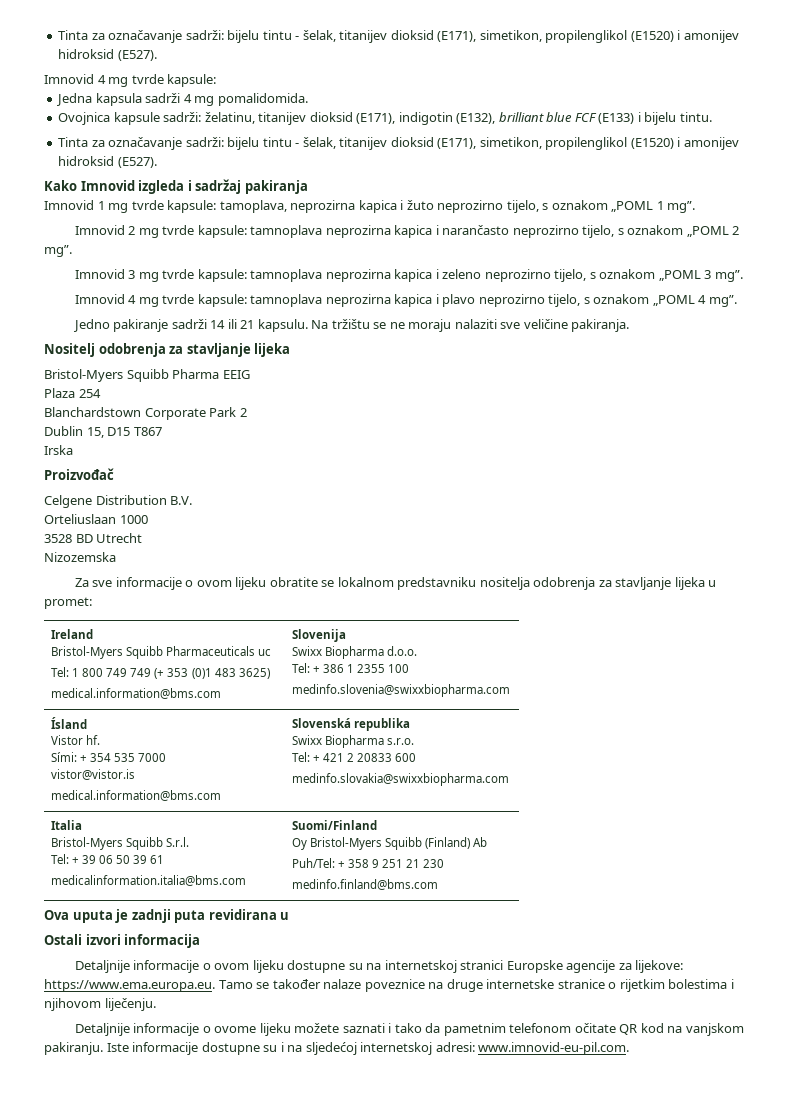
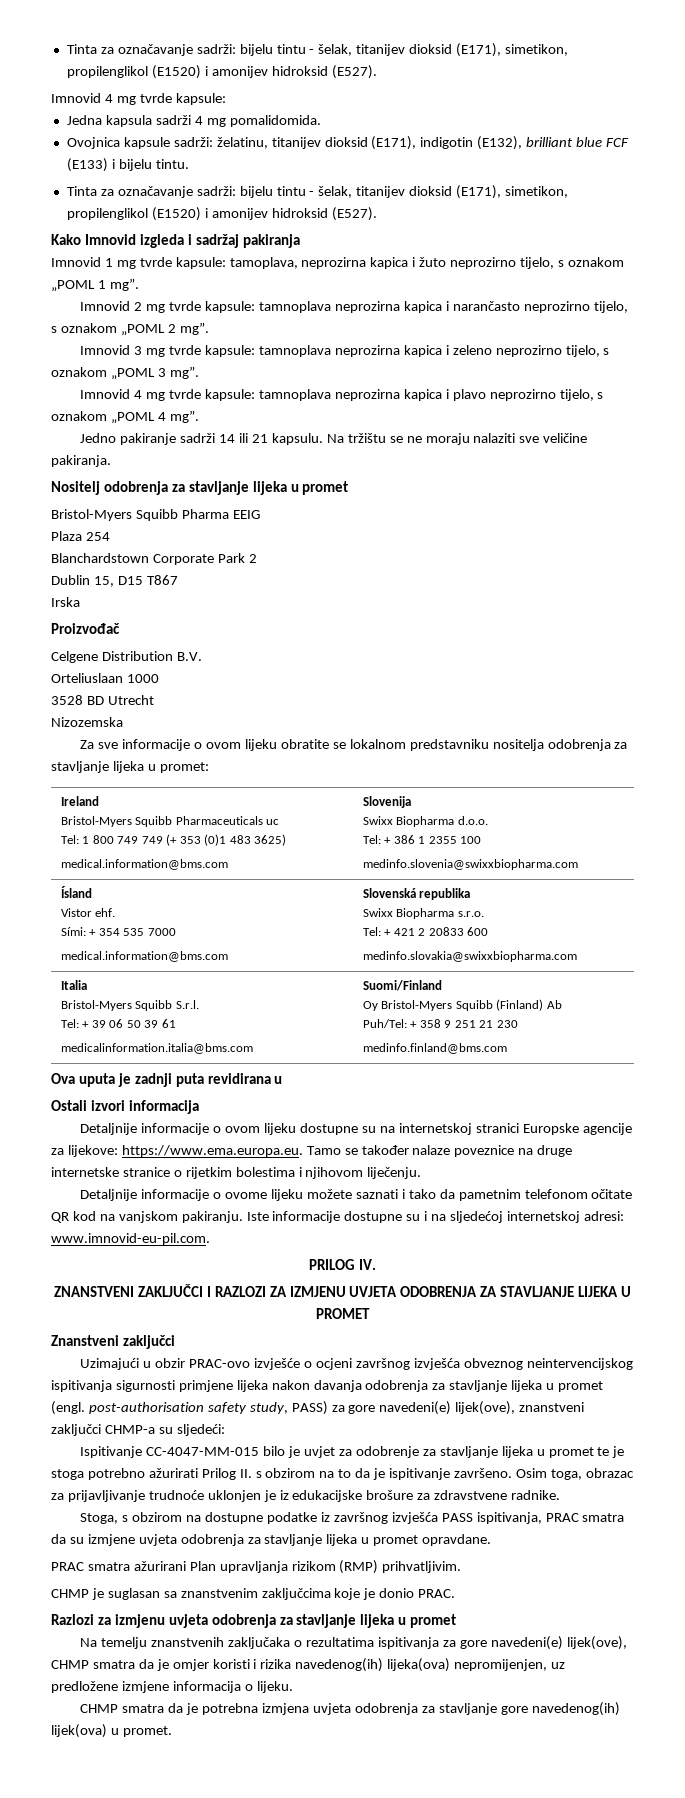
(291, 350) none -> [290,481,349,495] u promet
[85,735,100,745] hf. -> [95,908,116,917] ehf.
[50,769,135,780] // vistor@vistor.is -> (176, 932) none
(630, 1048) none -> [309,1259,376,1270] [53,1284,632,1297] [316,1308,370,1319] [51,1335,175,1349] [80,1358,633,1370] [51,1380,604,1392] [51,1401,585,1415] [51,1424,225,1436] [80,1446,625,1458] [51,1468,634,1480] [51,1490,561,1502] [80,1512,625,1524] [51,1534,492,1546] [51,1560,462,1574] [51,1588,456,1600] [51,1614,457,1628] [80,1636,627,1650] [51,1658,566,1672] [51,1681,293,1693] [80,1702,620,1716] [51,1724,172,1738] // PRILOG IV. // ZNANSTVENI ZAKLJUČCI I RAZLOZI ZA IZMJENU UVJETA ODOBRENJA ZA STAVLJANJE LIJEKA U PROMET // Znanstveni zaključci // Uzimajući u obzir PRAC-ovo izvješće o ocjeni završnog izvješća obveznog neintervencijskog ispitivanja sigurnosti primjene lijeka nakon davanja odobrenja za stavljanje lijeka u promet (engl. post-authorisation safety study, PASS) za gore navedeni(e) lijek(ove), znanstveni zaključci CHMP-a su sljedeći: // Ispitivanje CC-4047-MM-015 bilo je uvjet za odobrenje za stavljanje lijeka u promet te je stoga potrebno ažurirati Prilog II. s obzirom na to da je ispitivanje završeno. Osim toga, obrazac za prijavljivanje trudnoće uklonjen je iz edukacijske brošure za zdravstvene radnike. // Stoga, s obzirom na dostupne podatke iz završnog izvješća PASS ispitivanja, PRAC smatra da su izmjene uvjeta odobrenja za stavljanje lijeka u promet opravdane. // PRAC smatra ažurirani Plan upravljanja rizikom (RMP) prihvatljivim. // CHMP je suglasan sa znanstvenim zaključcima koje je donio PRAC. // Razlozi za izmjenu uvjeta odobrenja za stavljanje lijeka u promet // Na temelju znanstvenih zaključaka o rezultatima ispitivanja za gore navedeni(e) lijek(ove), CHMP smatra da je omjer koristi i rizika navedenog(ih) lijeka(ova) nepromijenjen, uz predložene izmjene informacija o lijeku. // CHMP smatra da je potrebna izmjena uvjeta odobrenja za stavljanje gore navedenog(ih) lijek(ova) u promet.

